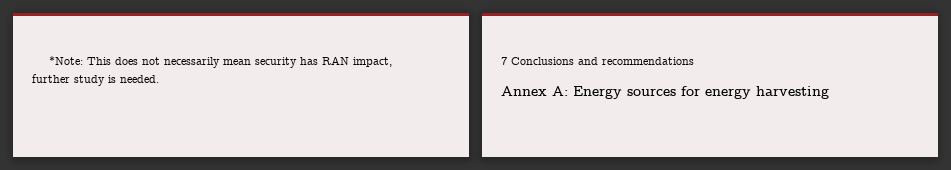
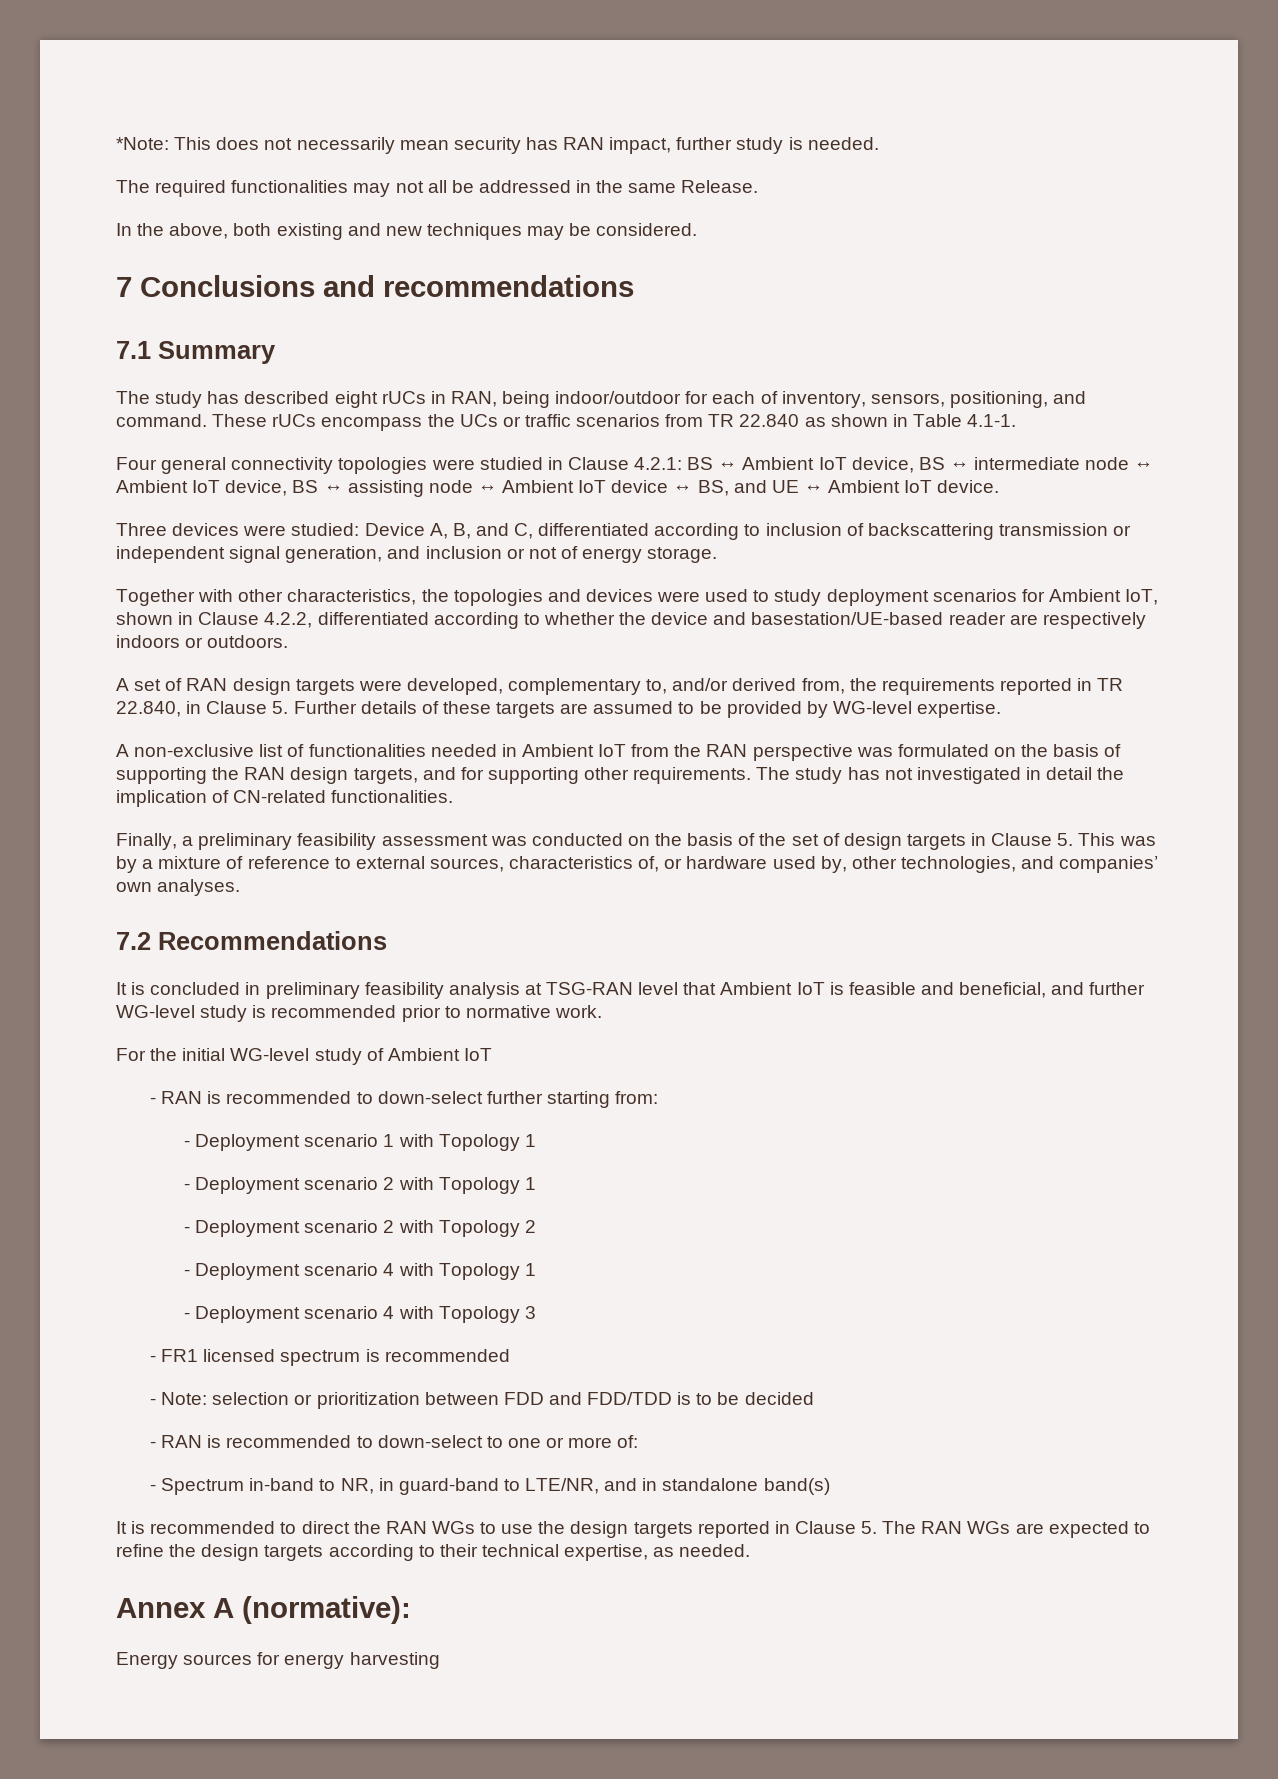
[501,57,694,65] 7 Conclusions and recommendations -> [116,180,759,197] [116,223,698,240] [116,275,634,297] [116,341,276,364] [116,391,1087,408] [116,414,1017,431] [116,457,1154,474] [116,480,1000,497] [116,523,1132,540] [116,546,718,563] [116,589,1159,606] [116,612,1146,629] [116,635,289,648] [116,678,1124,695] [116,701,1002,718] [116,744,1122,761] [116,767,1125,784] [116,790,454,807] [116,833,1156,850] [116,856,1159,873] [116,879,241,896] [116,931,387,950] [116,982,1146,999] [116,1005,602,1022] [116,1048,492,1065] [150,1091,659,1108] [184,1134,536,1151] [184,1177,536,1194] [184,1220,536,1237] [184,1263,536,1280] [184,1306,536,1323] [150,1349,510,1366] [150,1392,814,1409] [150,1435,639,1448] [150,1478,830,1495] [116,1521,1150,1538] [116,1544,751,1561] The required functionalities may not all be addressed in the same Release. // In the above, both existing and new techniques may be considered. // 7 Conclusions and recommendations // 7.1 Summary // The study has described eight rUCs in RAN, being indoor/outdoor for each of inventory, sensors, positioning, and command. These rUCs encompass the UCs or traffic scenarios from TR 22.840 as shown in Table 4.1-1. // Four general connectivity topologies were studied in Clause 4.2.1: BS ↔ Ambient IoT device, BS ↔ intermediate node ↔ Ambient IoT device, BS ↔ assisting node ↔ Ambient IoT device ↔ BS, and UE ↔ Ambient IoT device. // Three devices were studied: Device A, B, and C, differentiated according to inclusion of backscattering transmission or independent signal generation, and inclusion or not of energy storage. // Together with other characteristics, the topologies and devices were used to study deployment scenarios for Ambient IoT, shown in Clause 4.2.2, differentiated according to whether the device and basestation/UE-based reader are respectively indoors or outdoors. // A set of RAN design targets were developed, complementary to, and/or derived from, the requirements reported in TR 22.840, in Clause 5. Further details of these targets are assumed to be provided by WG-level expertise. // A non-exclusive list of functionalities needed in Ambient IoT from the RAN perspective was formulated on the basis of supporting the RAN design targets, and for supporting other requirements. The study has not investigated in detail the implication of CN-related functionalities. // Finally, a preliminary feasibility assessment was conducted on the basis of the set of design targets in Clause 5. This was by a mixture of reference to external sources, characteristics of, or hardware used by, other technologies, and companies’ own analyses. // 7.2 Recommendations // It is concluded in preliminary feasibility analysis at TSG-RAN level that Ambient IoT is feasible and beneficial, and further WG-level study is recommended prior to normative work. // For the initial WG-level study of Ambient IoT // - RAN is recommended to down-select further starting from: // - Deployment scenario 1 with Topology 1 // - Deployment scenario 2 with Topology 1 // - Deployment scenario 2 with Topology 2 // - Deployment scenario 4 with Topology 1 // - Deployment scenario 4 with Topology 3 // - FR1 licensed spectrum is recommended // - Note: selection or prioritization between FDD and FDD/TDD is to be decided // - RAN is recommended to down-select to one or more of: // - Spectrum in-band to NR, in guard-band to LTE/NR, and in standalone band(s) // It is recommended to direct the RAN WGs to use the design targets reported in Clause 5. The RAN WGs are expected to refine the design targets according to their technical expertise, as needed.
[552,86,568,96] A: -> [213,1596,411,1624] A (normative): //

